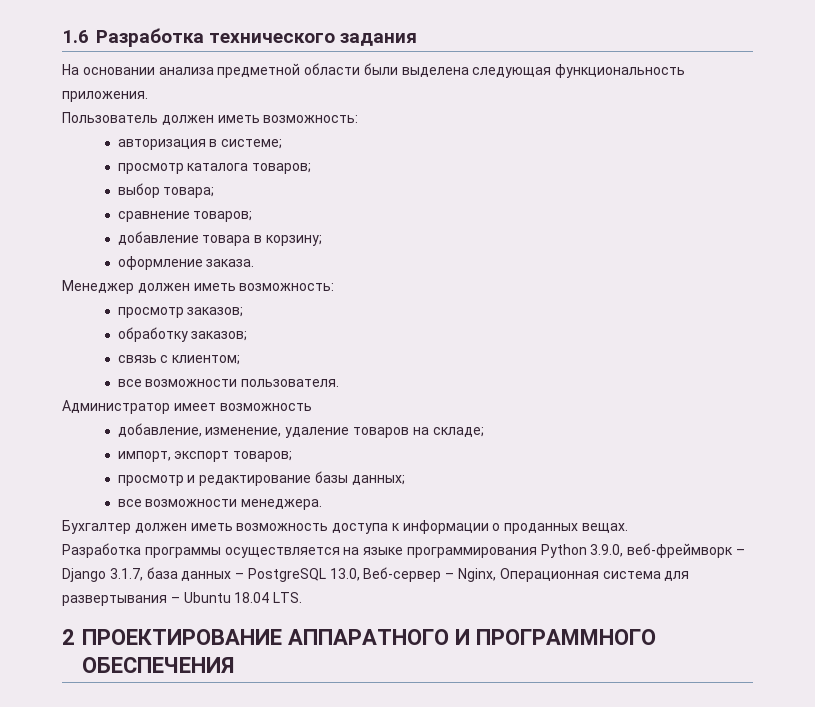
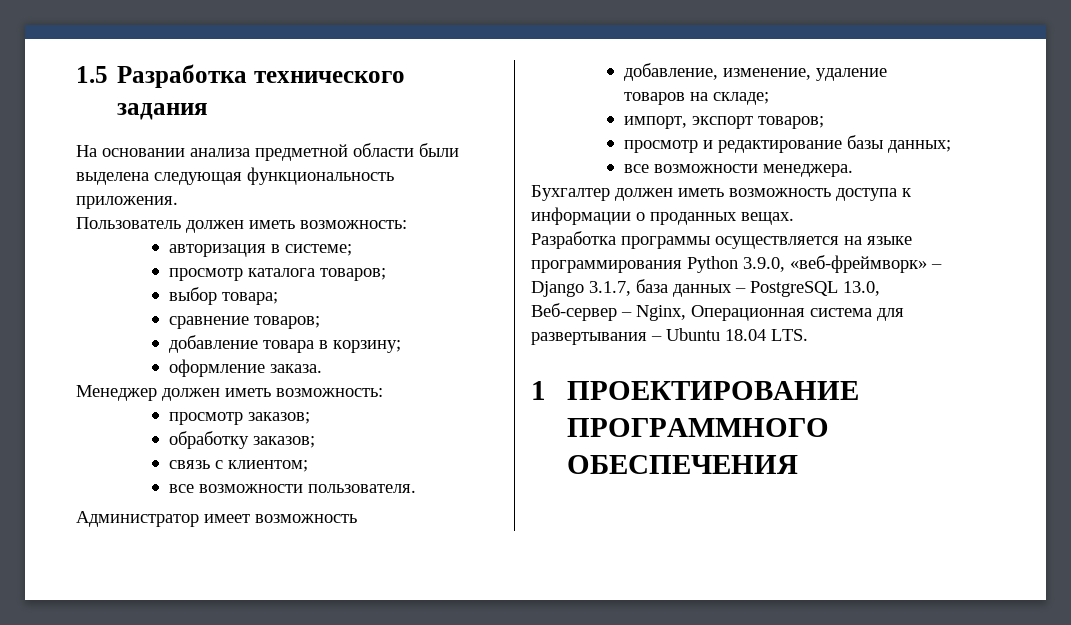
[62,30,89,43] 1.6 -> [76,66,108,83] 1.5
[627,543,734,558] веб-фреймворк -> [790,255,927,273] «веб-фреймворк»
[62,629,471,645] 2 ПРОЕКТИРОВАНИЕ АППАРАТНОГО И -> [531,381,860,400] 1 ПРОЕКТИРОВАНИЕ

